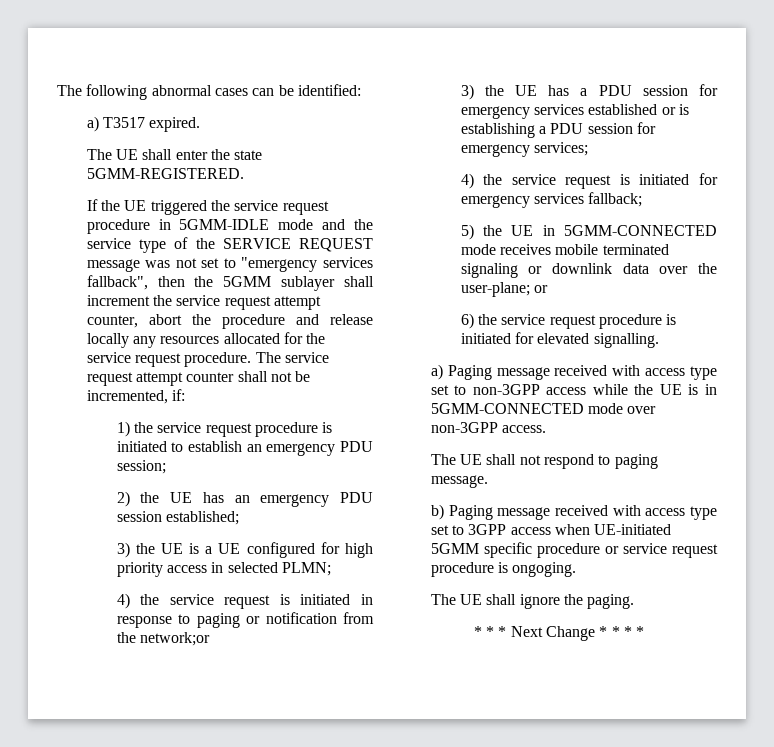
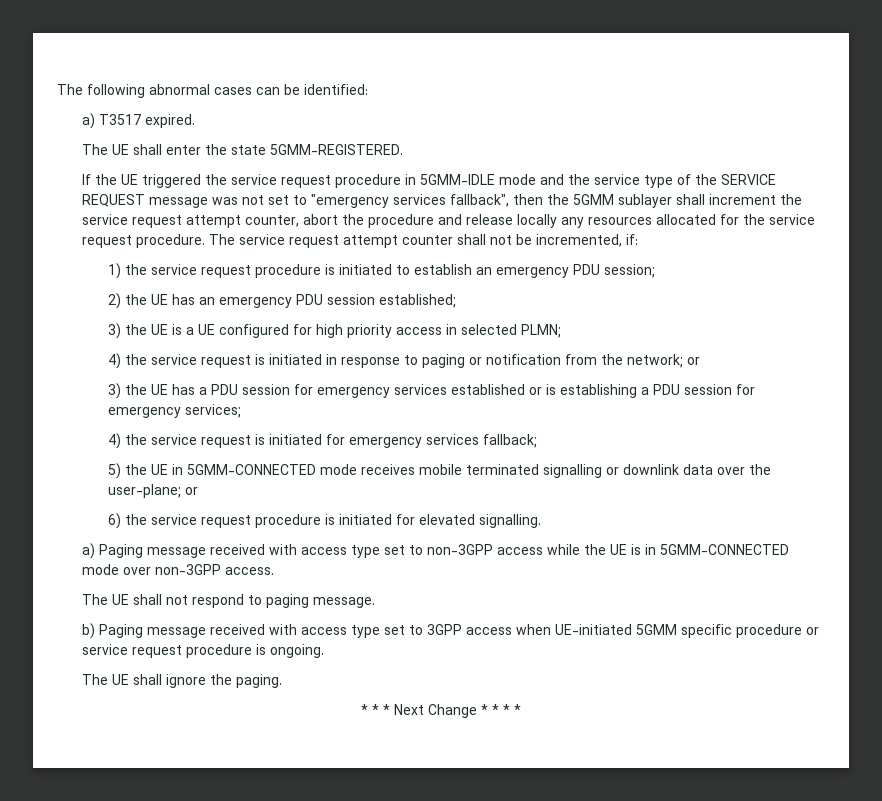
[139,632,210,646] network;or -> [626,354,700,368] network; or
[460,263,518,278] signaling -> [542,464,602,478] signalling
[512,562,577,577] ongoging. -> [270,644,325,658] ongoing.

